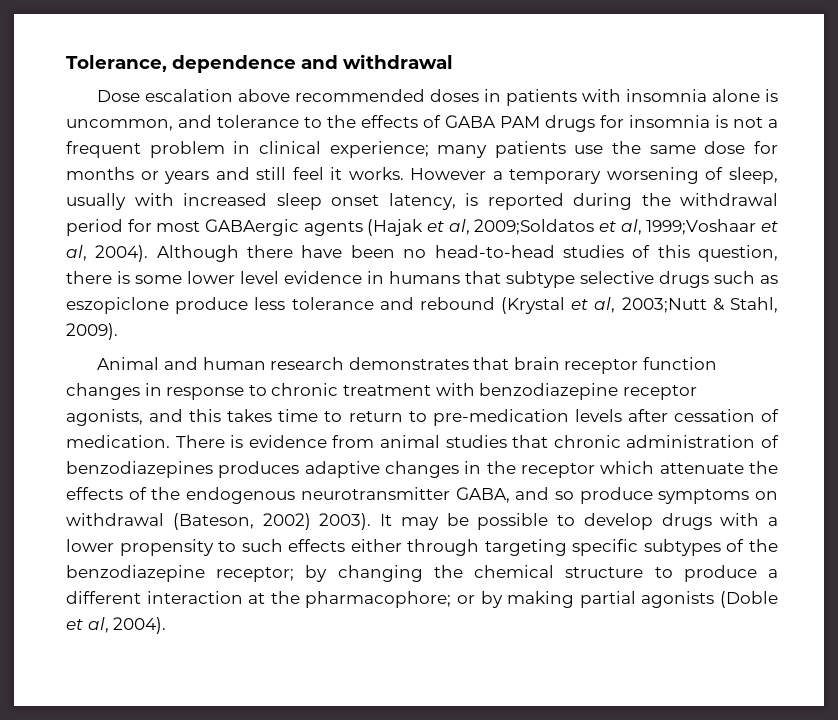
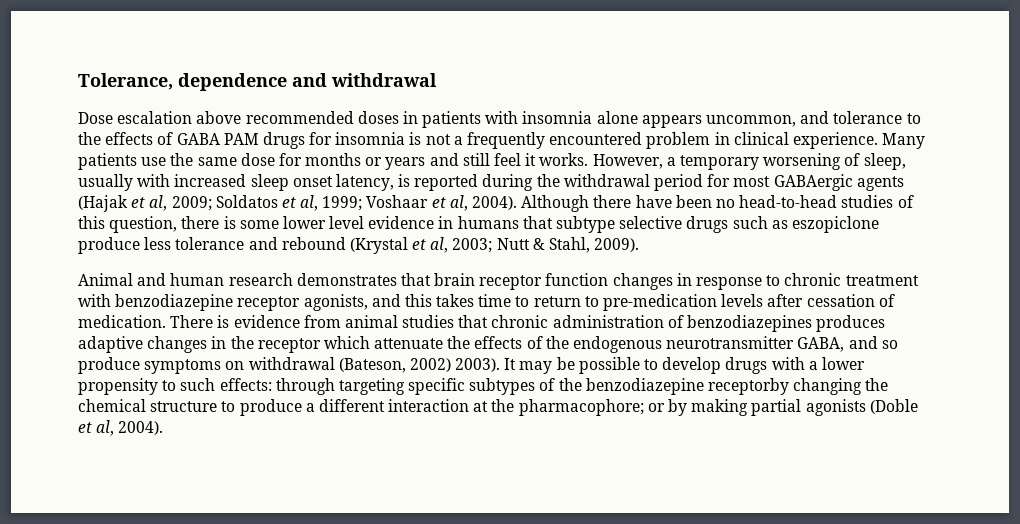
[765,89,778,102] is -> [641,115,702,128] appears
[66,141,141,158] frequent -> [467,132,643,149] frequently encountered
[329,141,488,158] experience; many -> [792,132,926,149] experience. Many
[410,168,487,180] However -> [592,154,663,169] However,
[474,219,757,235] 2009;Soldatos et al, 1999;Voshaar -> [171,195,429,211] 2009; Soldatos et al, 1999; Voshaar
[621,297,707,313] 2003;Nutt -> [452,238,530,253] 2003; Nutt
[288,539,402,552] effects either -> [219,378,272,391] effects:
[216,565,328,582] receptor; by -> [708,378,790,395] receptorby

